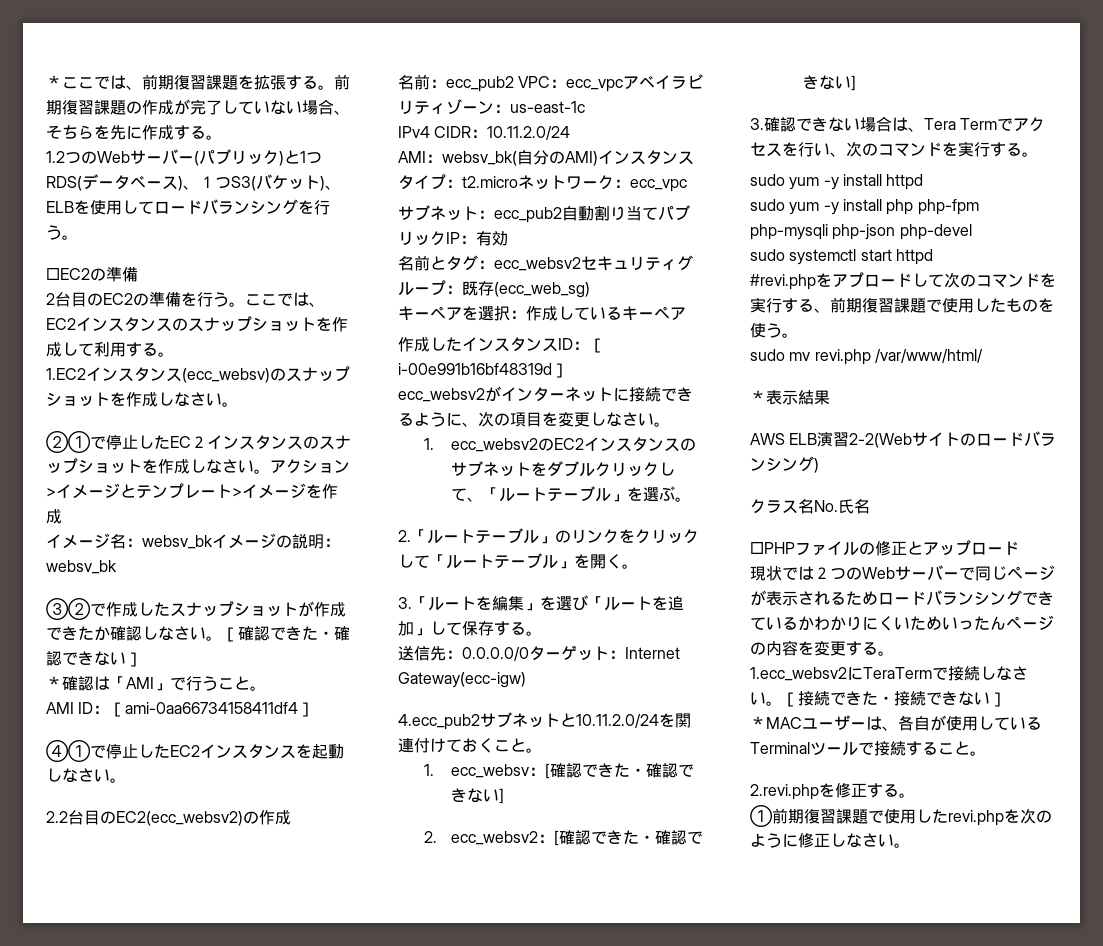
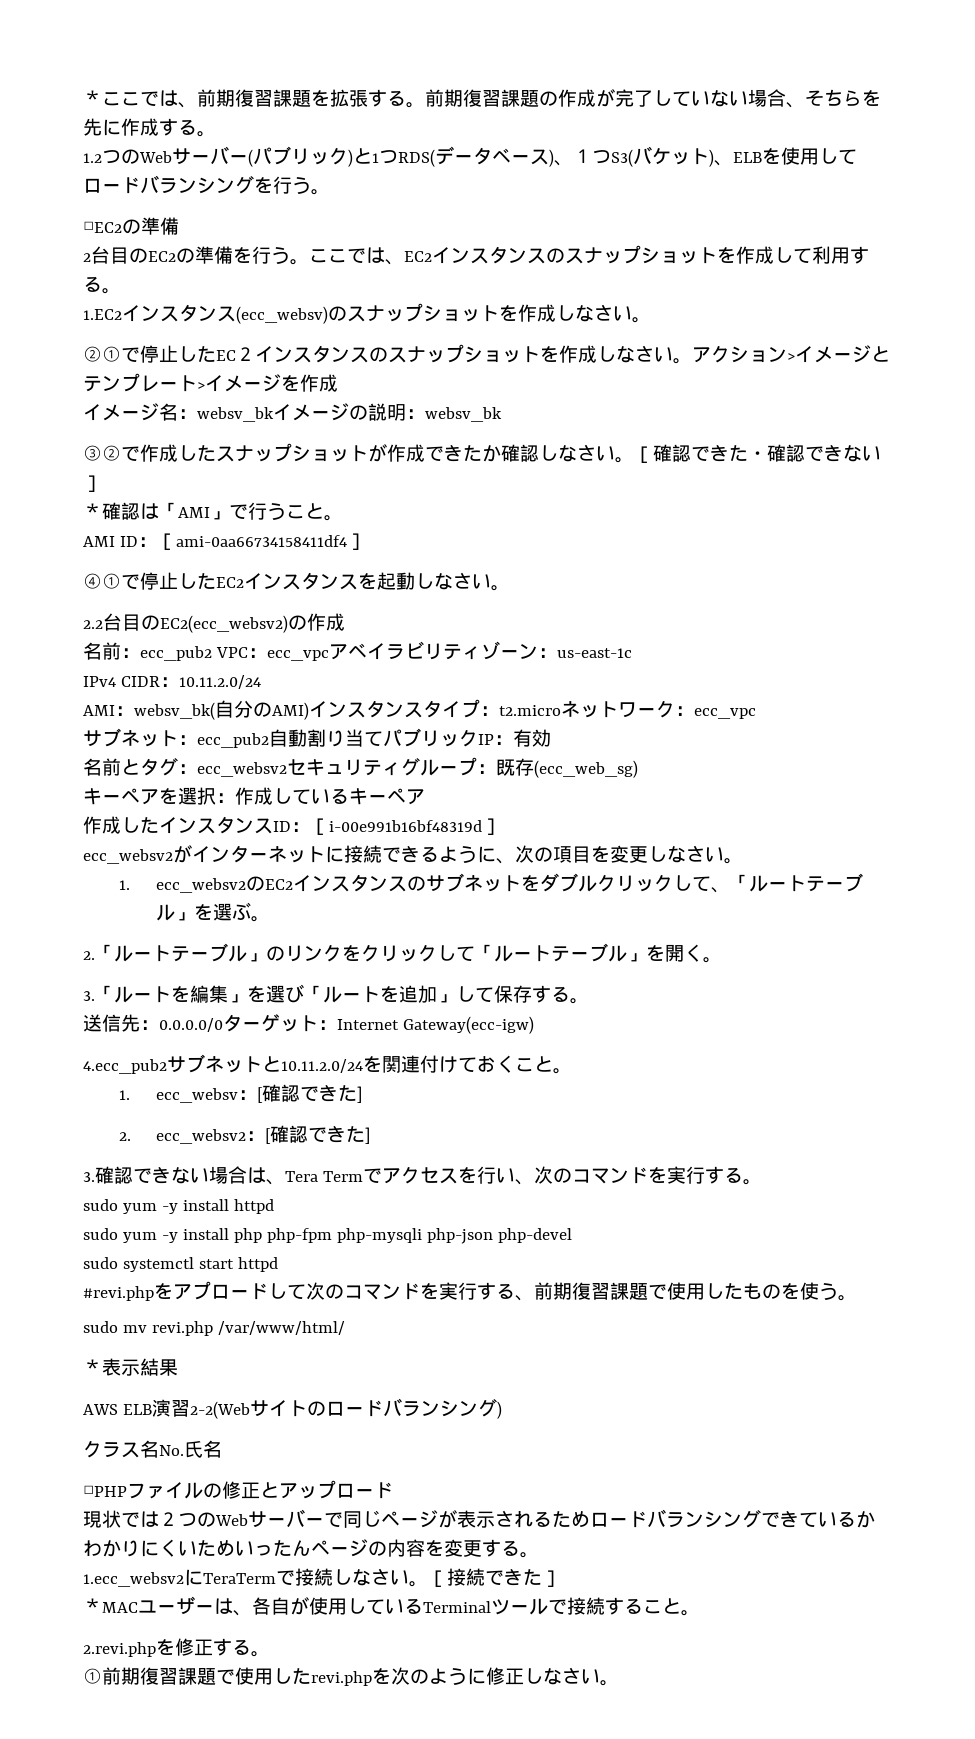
[629,763,694,778] [450,788,499,803] ・確認できない -> (357, 1093) none
[638,830,703,845] [802,75,851,90] ・確認できない -> (365, 1134) none
[878,691,990,706] ・接続できない -> (542, 1577) none

